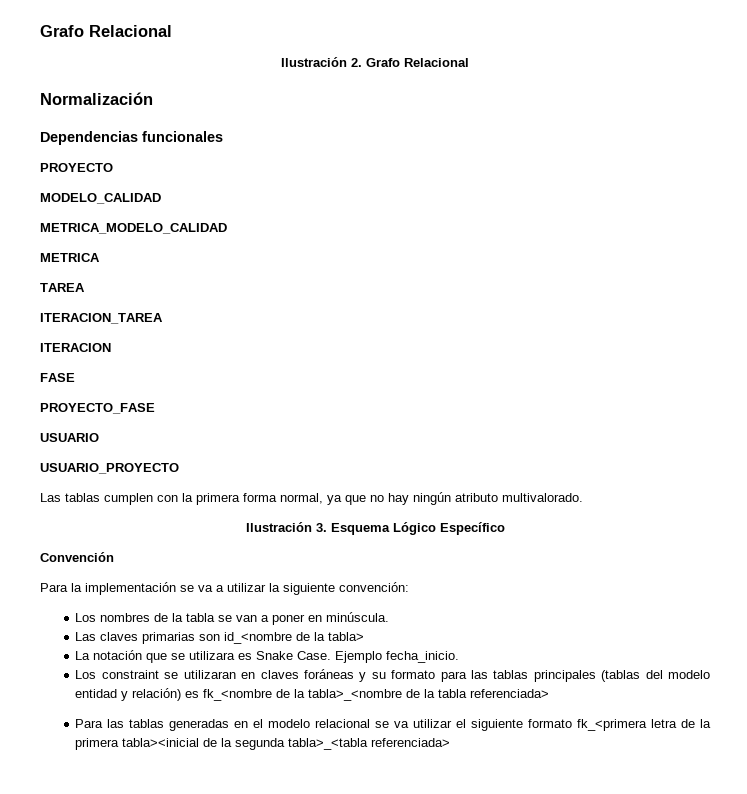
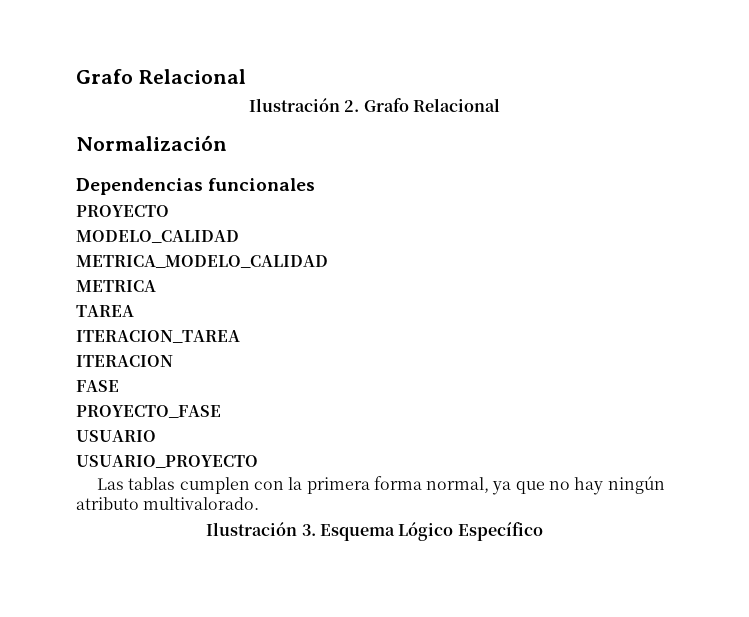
[40,552,114,562] [40,582,409,595] [75,612,390,625] [75,632,365,644] [75,650,460,663] [75,669,711,682] [75,688,550,701] [75,719,711,731] [75,738,451,750] // Convención // Para la implementación se va a utilizar la siguiente convención: // Los nombres de la tabla se van a poner en minúscula. // Las claves primarias son id_<nombre de la tabla> // La notación que se utilizara es Snake Case. Ejemplo fecha_inicio. // Los constraint se utilizaran en claves foráneas y su formato para las tablas principales (tablas del modelo entidad y relación) es fk_<nombre de la tabla>_<nombre de la tabla referenciada> // Para las tablas generadas en el modelo relacional se va utilizar el siguiente formato fk_<primera letra de la primera tabla><inicial de la segunda tabla>_<tabla referenciada> -> (543, 531) none

